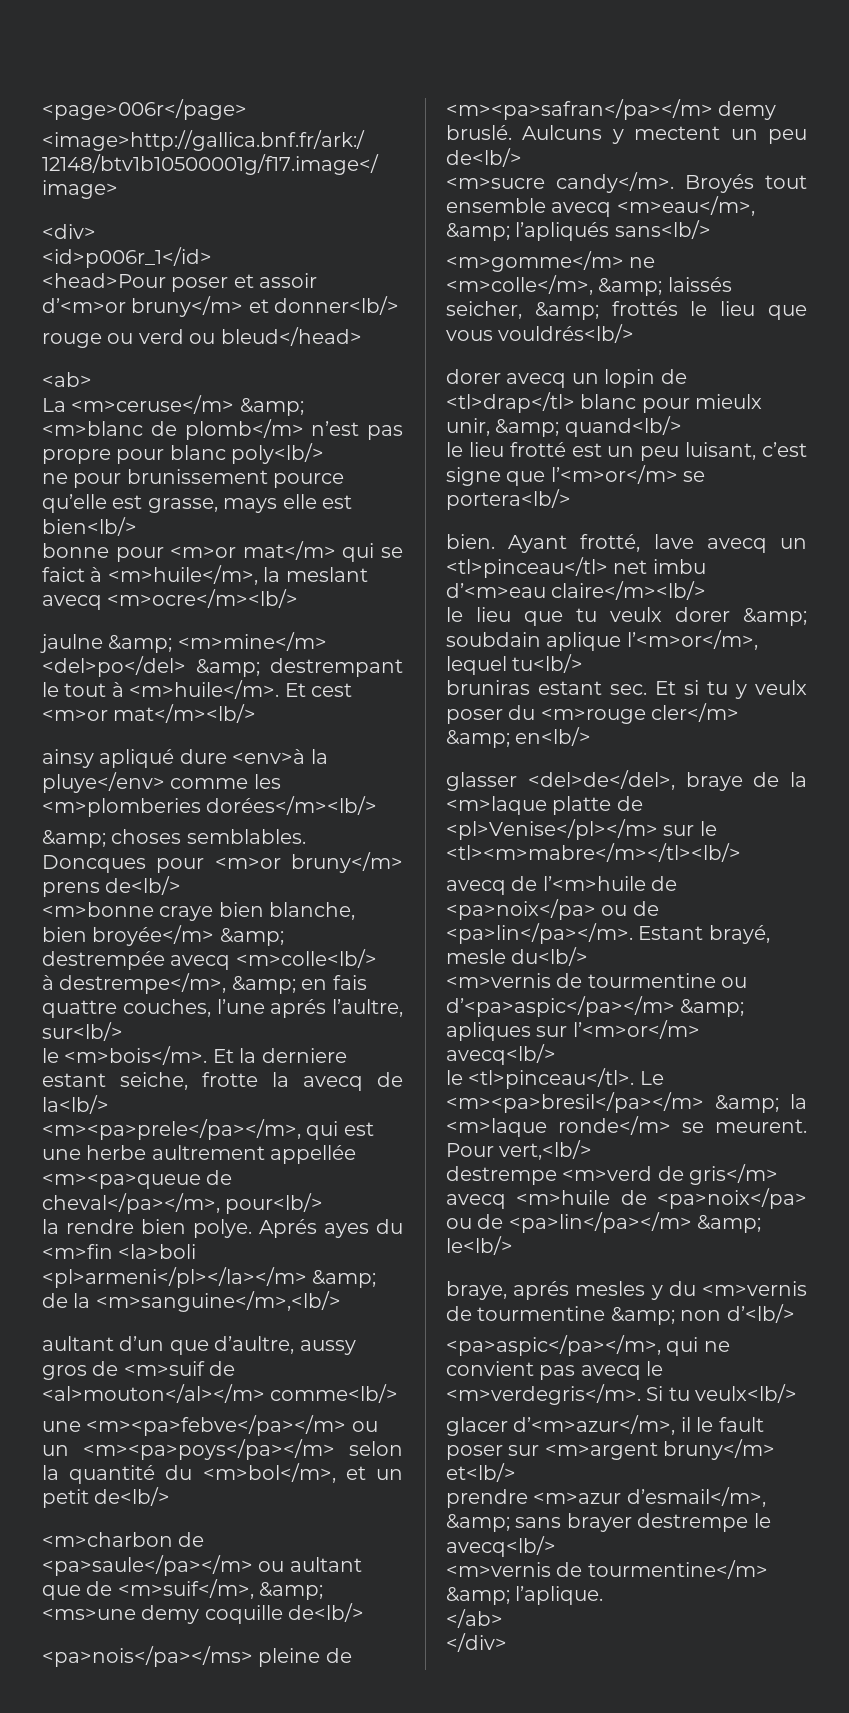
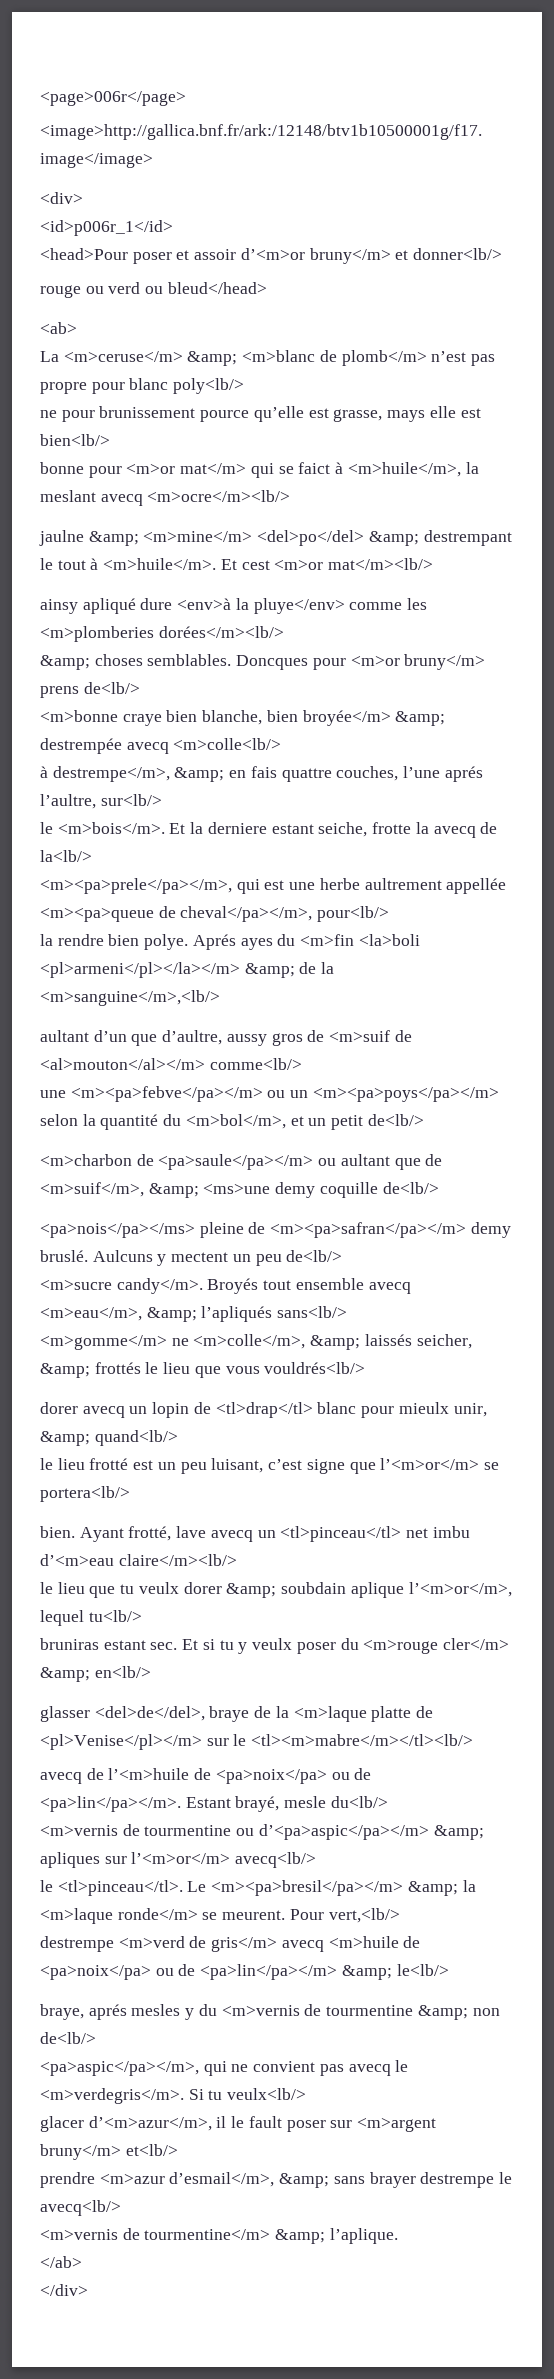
[726,1304,795,1323] d’<lb/> -> [40,2032,96,2044] de<lb/>

